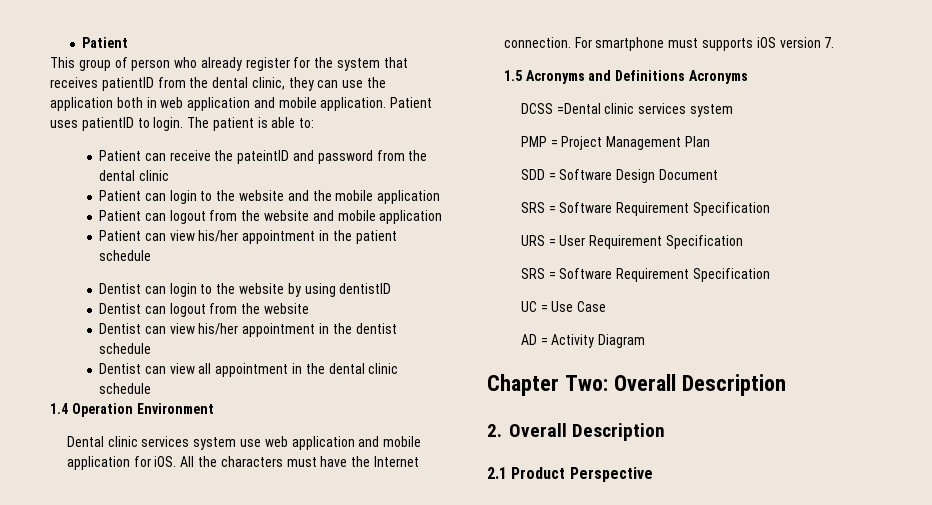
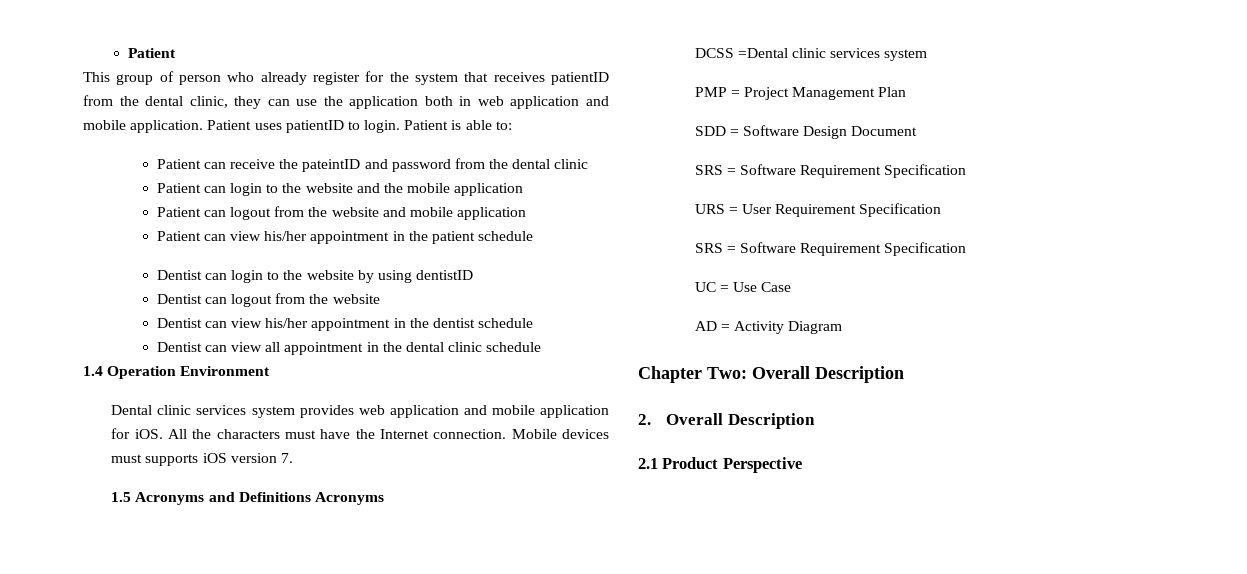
[187,117,254,131] The patient -> [404,120,449,130] Patient
[239,439,261,447] use -> [299,405,354,418] provides
[574,37,665,51] For smartphone -> [511,429,609,439] Mobile devices

